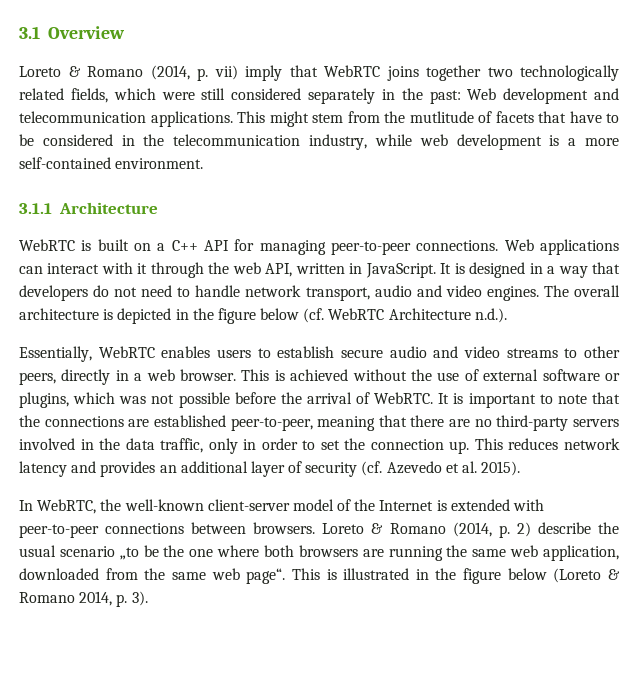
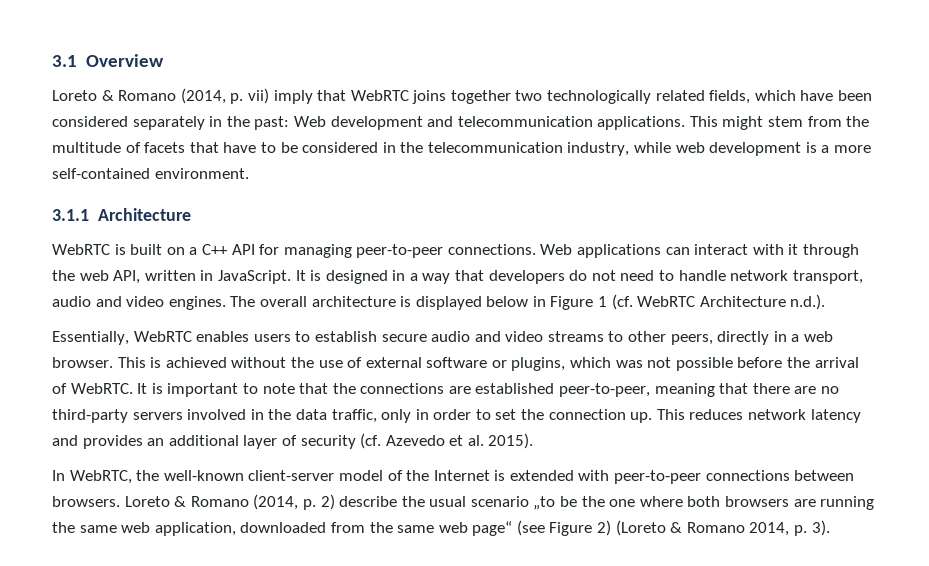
[161,88,226,100] were still -> [800,90,873,101] have been
[409,111,474,123] mutlitude -> [52,142,121,153] multitude
[117,308,300,324] depicted in the figure below -> [415,296,608,310] displayed below in Figure 1
[246,568,547,584] page“. This is illustrated in the figure below -> [472,520,612,536] page“ (see Figure 2)

